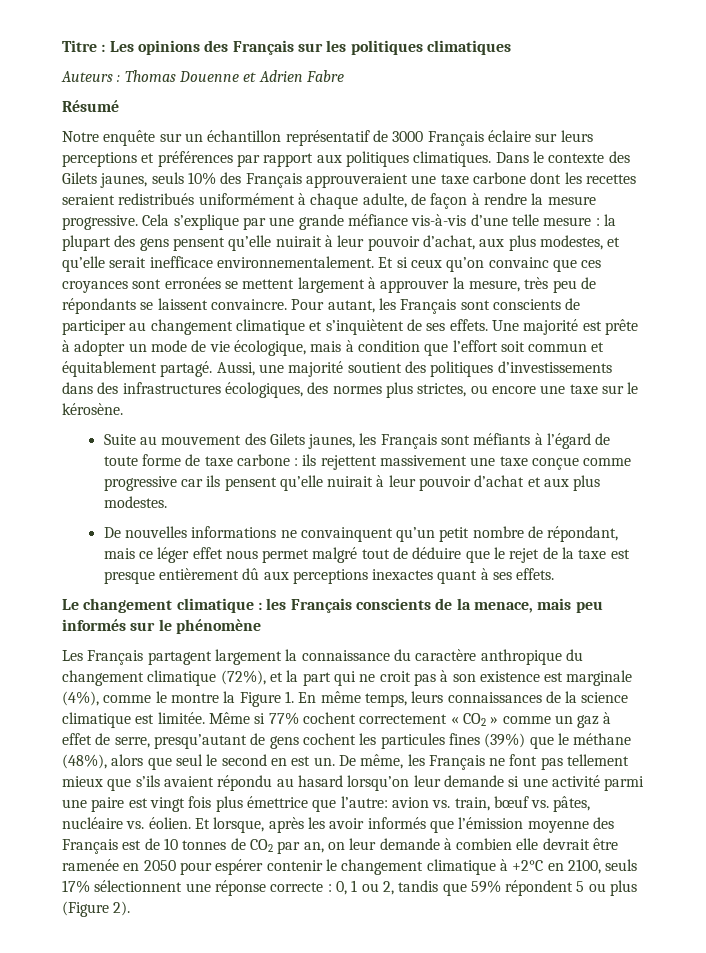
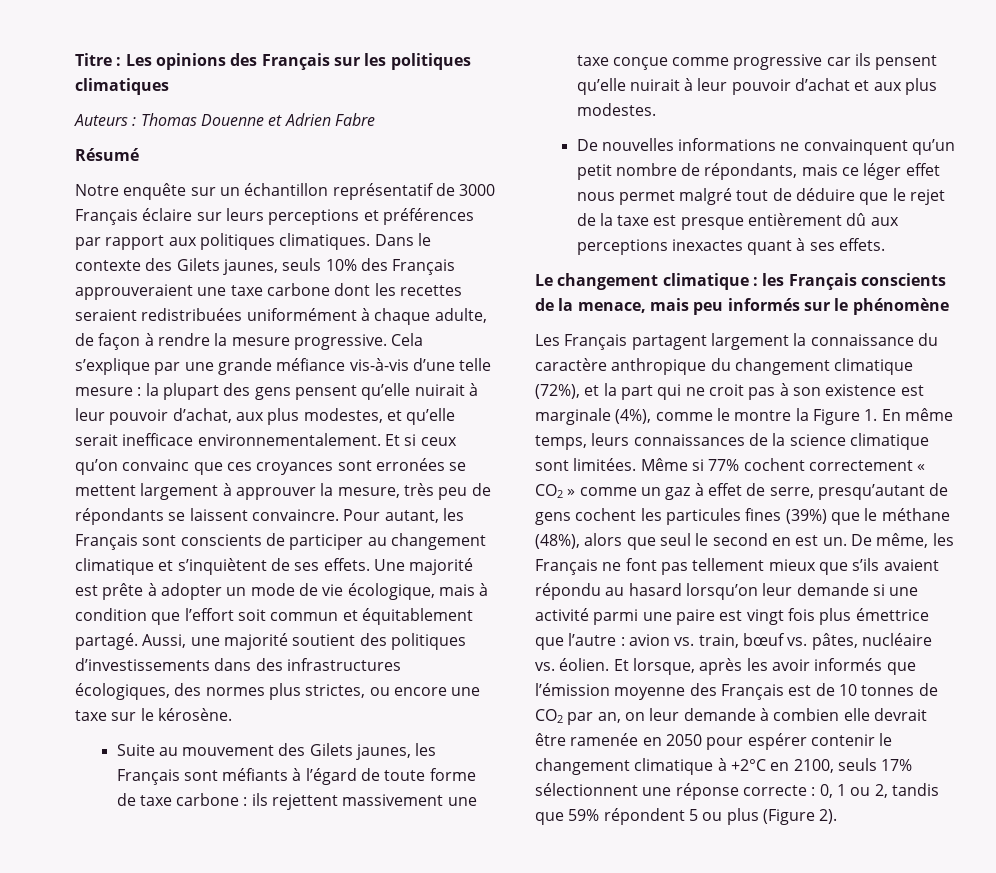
[118,193,195,205] redistribués -> [141,308,243,321] redistribuées
[547,526,619,542] répondant, -> [704,163,798,180] répondants,
[135,712,205,724] est limitée. -> [535,458,637,471] sont limitées.
[340,796,388,808] l’autre: -> [568,633,625,646] l’autre :

